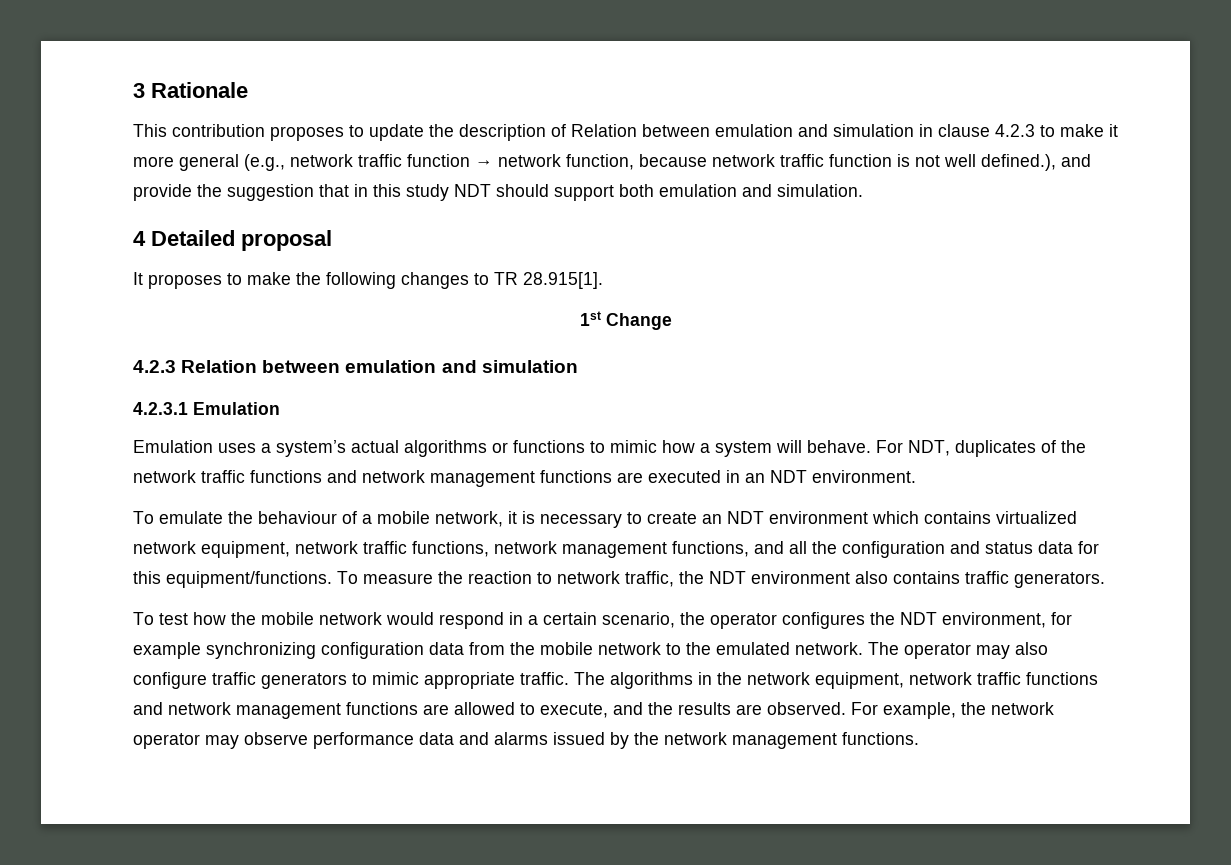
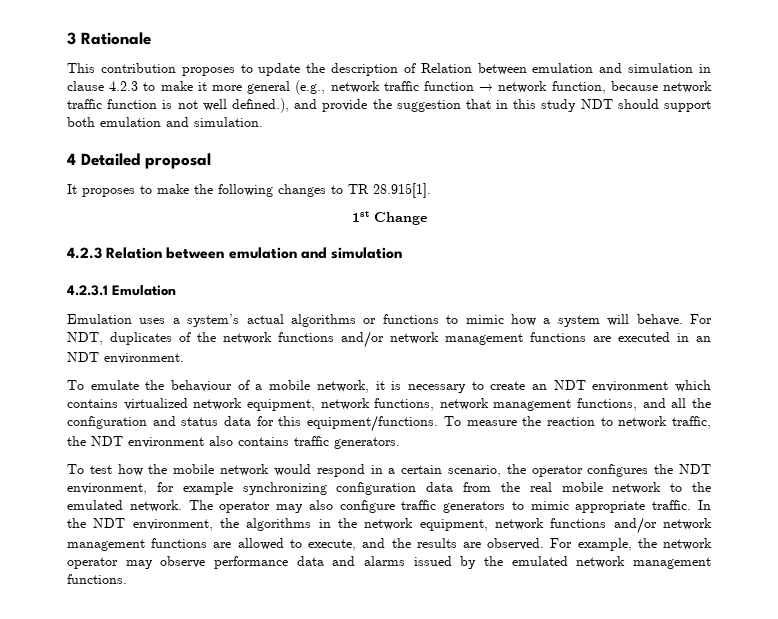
[201,470,357,483] traffic functions and -> [278,331,384,348] functions and/or
[363,541,407,554] traffic -> (370, 404) none
(535, 648) none -> [529,482,552,492] real
[574,672,605,685] The -> [698,500,711,510] [67,518,240,531] In the NDT environment, the
[977,672,1098,685] [133,702,163,715] traffic functions and -> [550,517,657,534] functions and/or
(659, 738) none -> [511,556,568,566] emulated

